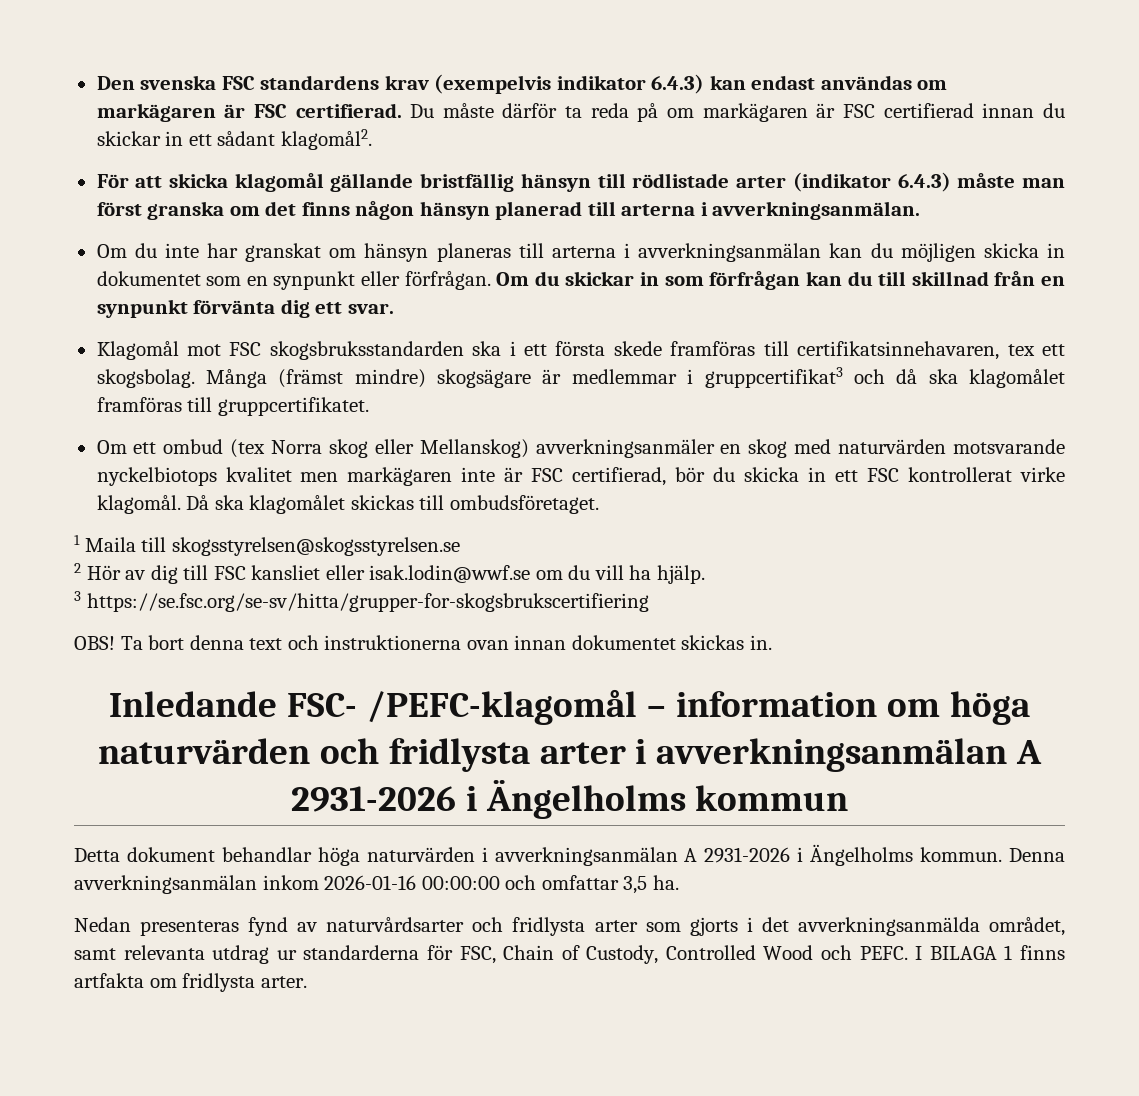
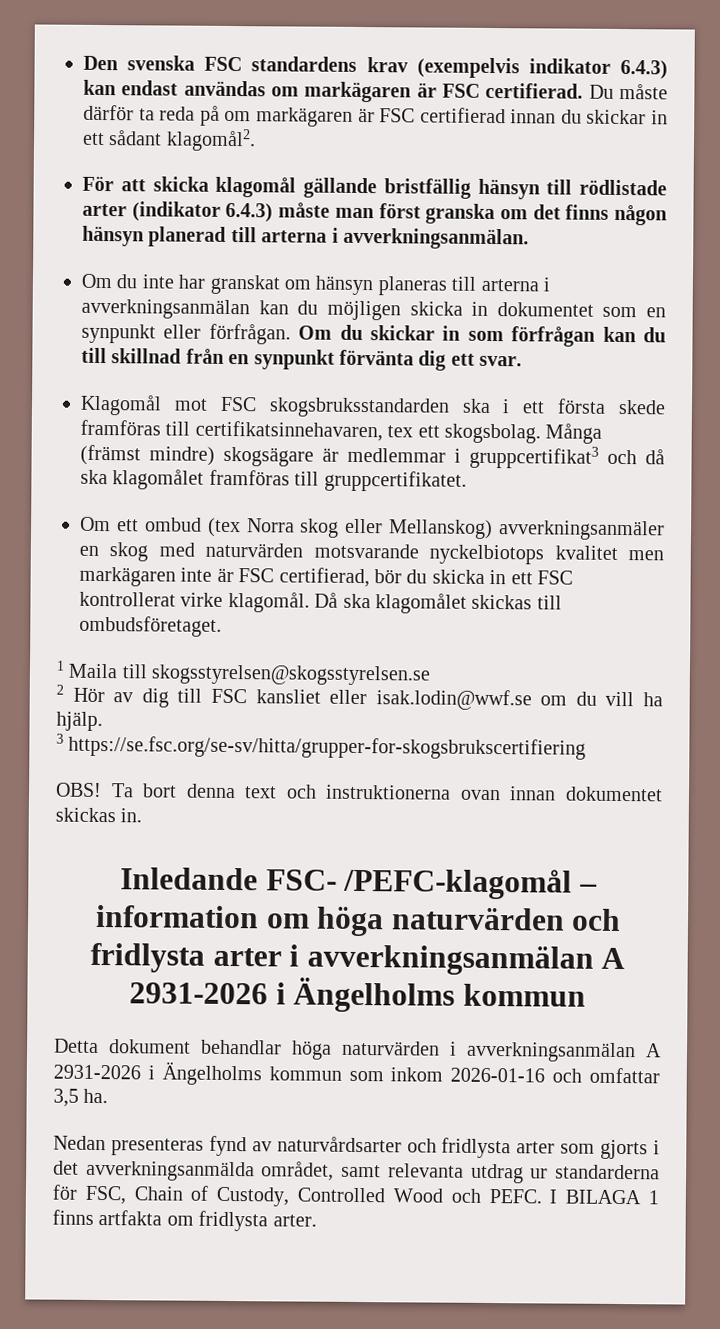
[920,847,1065,862] [74,875,257,894] kommun. Denna avverkningsanmälan -> [268,1066,384,1082] kommun som
[421,876,500,890] 00:00:00 -> (546, 1075) none

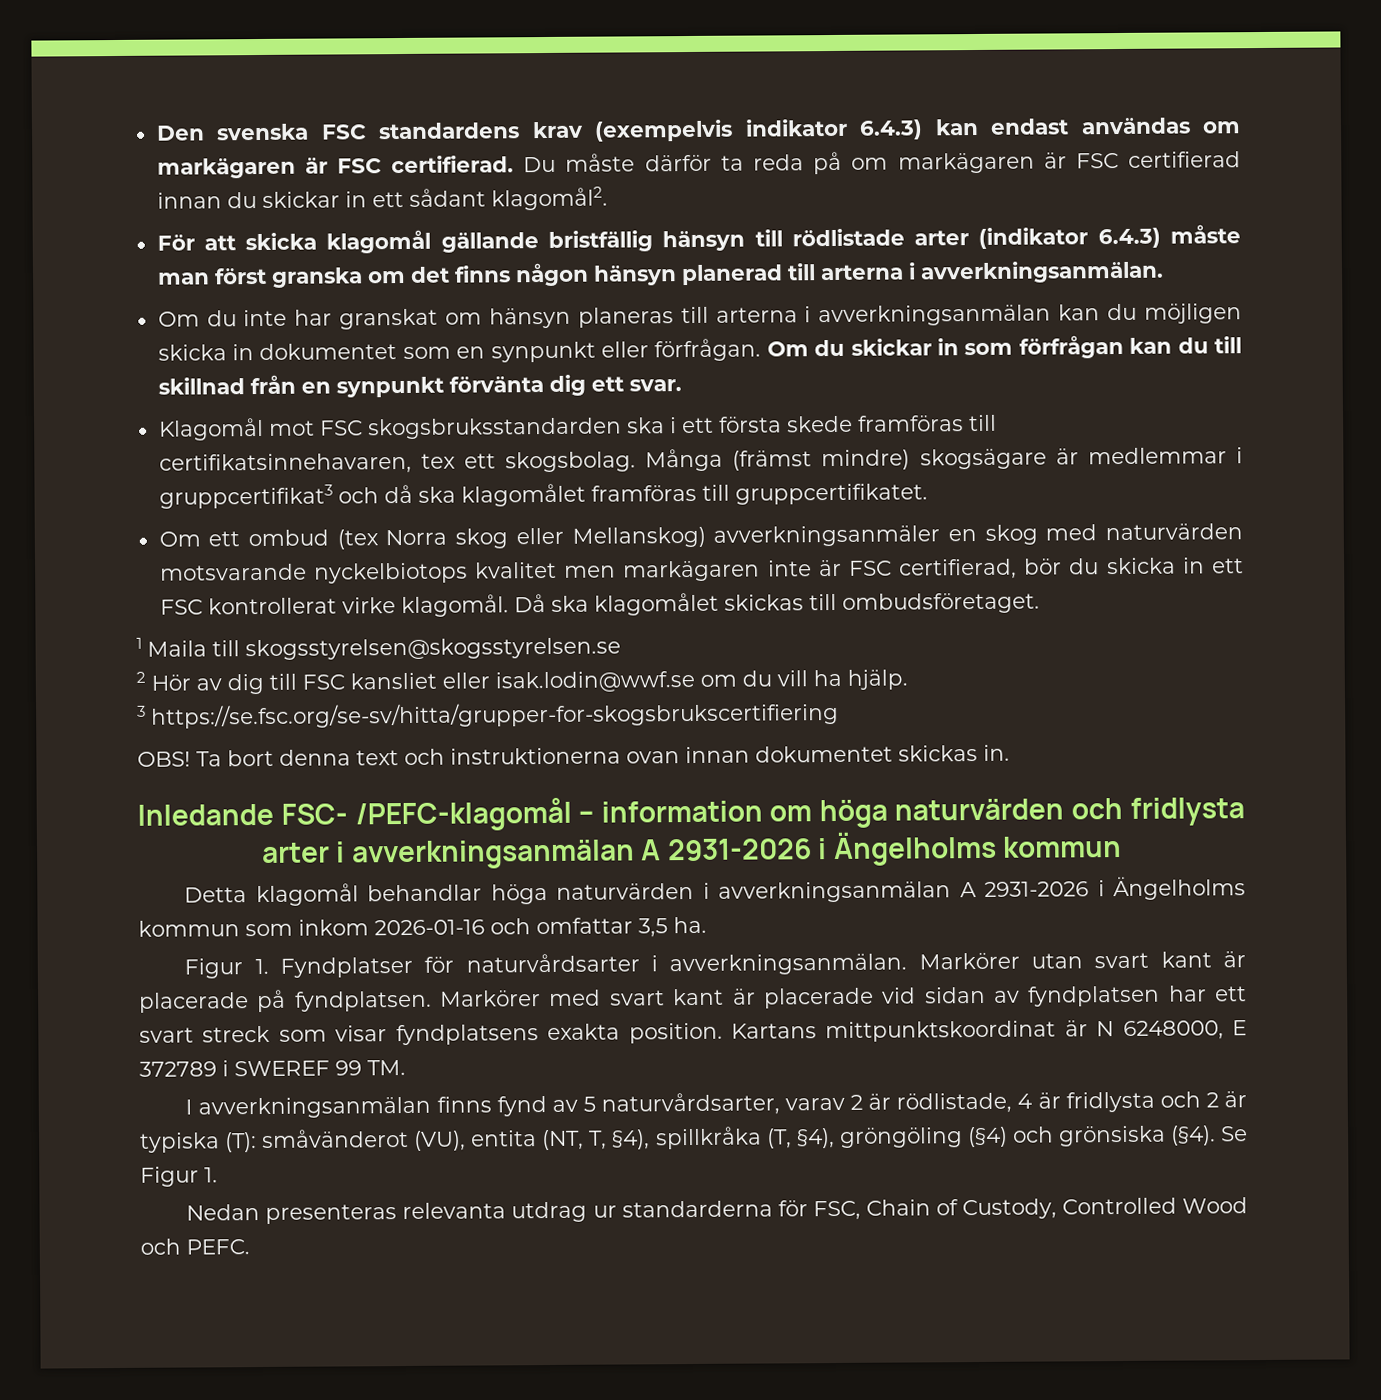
[108,1039,191,1054] dokument -> [255,883,359,907] klagomål
[53,1135,660,1160] [53,1160,382,1182] Nedan presenteras fynd av naturvårdsarter och fridlysta arter som gjorts i det avverkningsanmälda området, samt -> [184,951,1246,979] [139,985,1248,1013] [139,1020,1247,1046] [139,1059,406,1077] [185,1091,1247,1119] [140,1125,1248,1153] [140,1166,218,1187] [186,1204,398,1224] Figur 1. Fyndplatser för naturvårdsarter i avverkningsanmälan. Markörer utan svart kant är placerade på fyndplatsen. Markörer med svart kant är placerade vid sidan av fyndplatsen har ett svart streck som visar fyndplatsens exakta position. Kartans mittpunktskoordinat är N 6248000, E 372789 i SWEREF 99 TM. // I avverkningsanmälan finns fynd av 5 naturvårdsarter, varav 2 är rödlistade, 4 är fridlysta och 2 är typiska (T): småvänderot (VU), entita (NT, T, §4), spillkråka (T, §4), gröngöling (§4) och grönsiska (§4). Se Figur 1. // Nedan presenteras
[549,1189,659,1205] [52,1209,317,1232] I BILAGA 1 finns artfakta om fridlysta arter. -> (250, 1247) none

